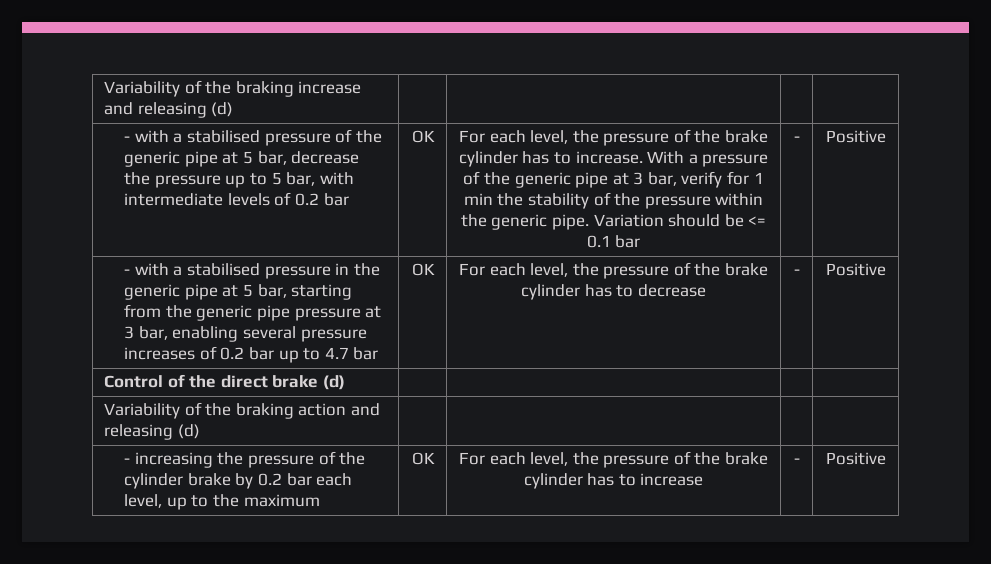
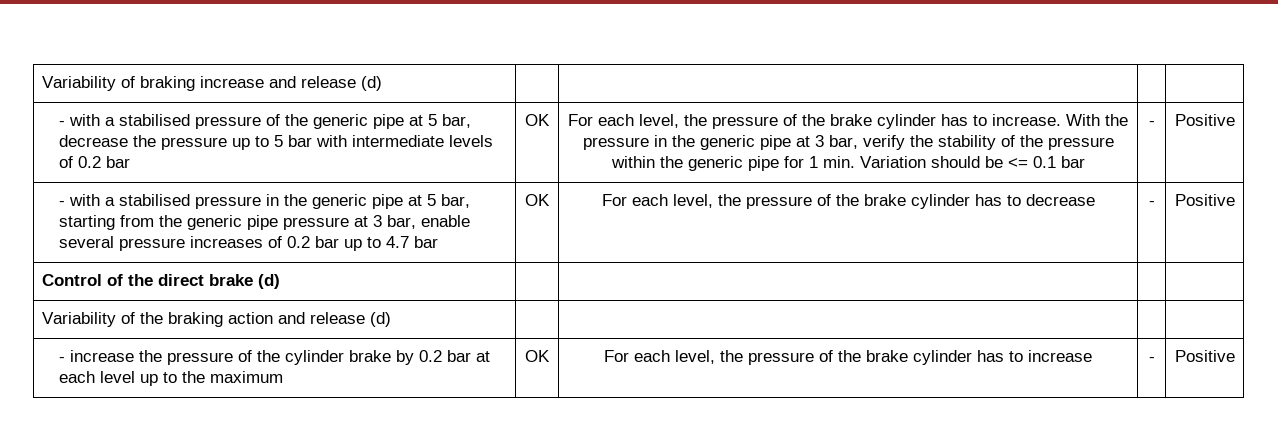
[104,80,232,97] Variability of the -> [41,76,135,91] Variability of
[137,102,207,118] releasing -> [300,76,356,88] release
[286,172,316,186] bar, -> [287,135,312,147] bar
[688,154,769,167] [463,171,481,185] a pressure of -> [1105,114,1128,126] [582,135,667,150] the pressure in
[727,171,764,185] [463,193,493,205] for 1 min -> (905, 142) none
[551,214,589,230] pipe. -> [747,156,855,171] pipe for 1 min.
[172,326,239,342] enabling -> [420,215,470,227] enable
[104,424,200,440] [124,452,213,468] releasing (d) | | | | // - increasing -> [309,312,391,327] [58,350,134,362] release (d) | | | | // - increase
[316,473,353,486] [124,494,163,508] each level, -> [475,351,490,362] [58,371,135,383] at each level

